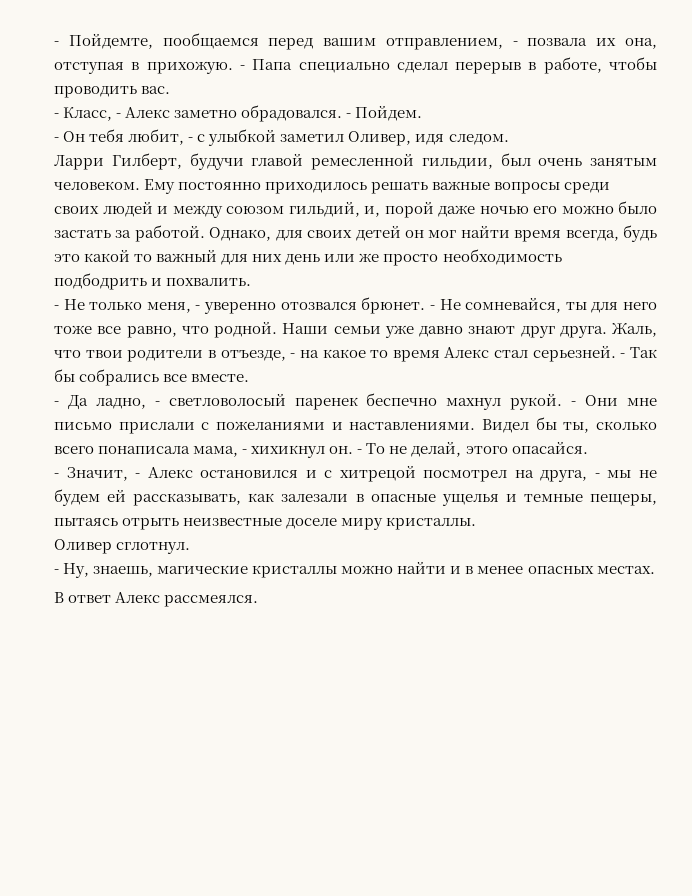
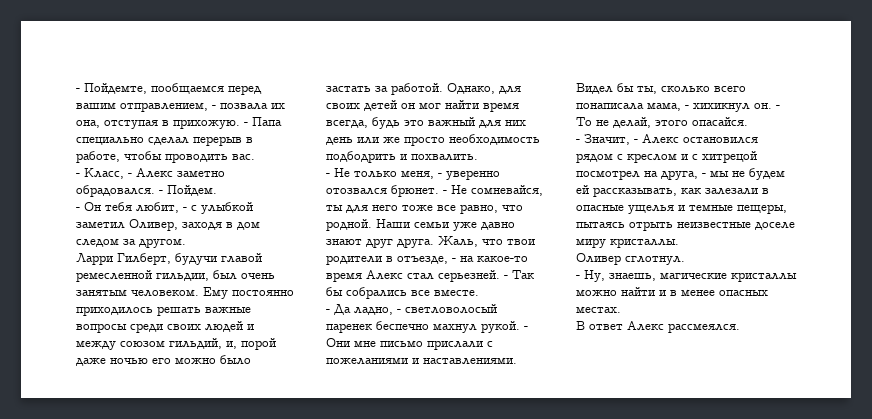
[415,134,509,145] идя следом. -> [182,221,260,230] [76,238,186,248] заходя в дом следом за другом.
[84,249,153,262] какой то -> (424, 123) none
[322,349,389,358] какое то -> [477,256,528,262] какое-то
(299, 474) none -> [576,153,677,163] рядом с креслом

